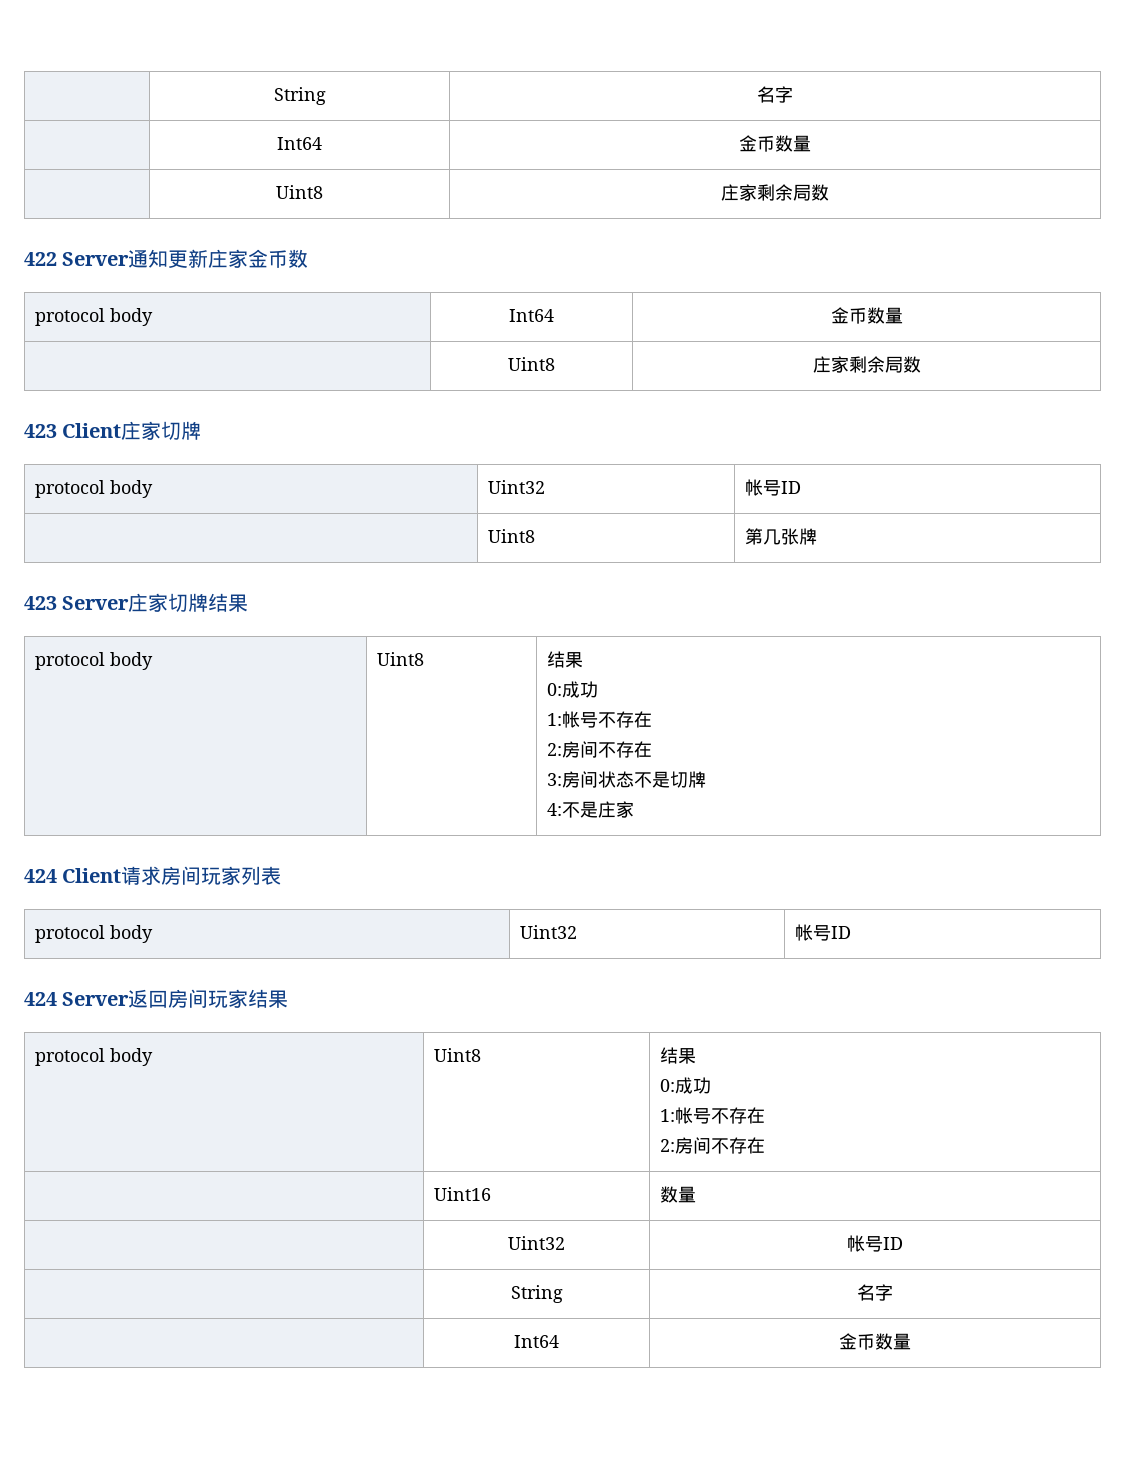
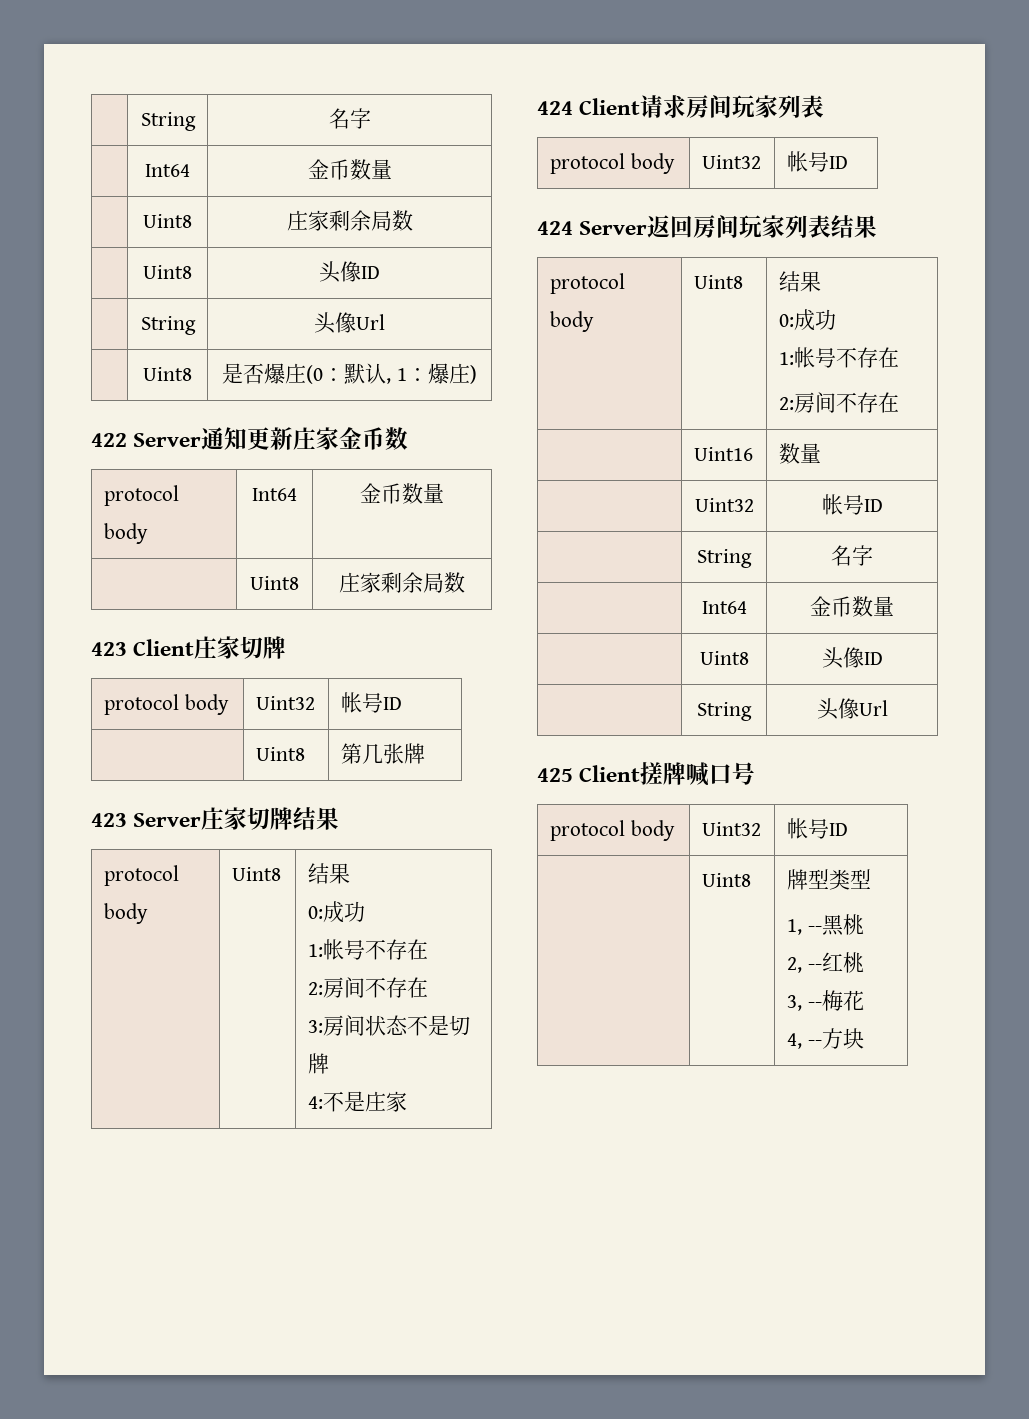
(829, 192) none -> [143,265,192,279] [319,261,380,283] [140,316,196,335] [314,312,385,334] [143,367,192,381] [222,363,477,384] // | Uint8 | 头像ID // | String | 头像Url // | Uint8 | 是否爆庄(0：默认, 1：爆庄)
(249, 998) none -> [785,215,832,238] 列表
(911, 1341) none -> [699,651,749,665] [821,647,883,669] [697,702,752,721] [816,698,888,720] [537,762,756,786] [549,820,675,841] [701,822,761,836] [786,818,848,839] [701,873,751,887] [786,869,871,890] [786,914,864,936] [786,952,864,973] [786,990,864,1011] [786,1028,864,1049] // | Uint8 | 头像ID // | String | 头像Url // 425 Client搓牌喊口号 // protocol body | Uint32 | 帐号ID // | Uint8 | 牌型类型 // 1, --黑桃 // 2, --红桃 // 3, --梅花 // 4, --方块

